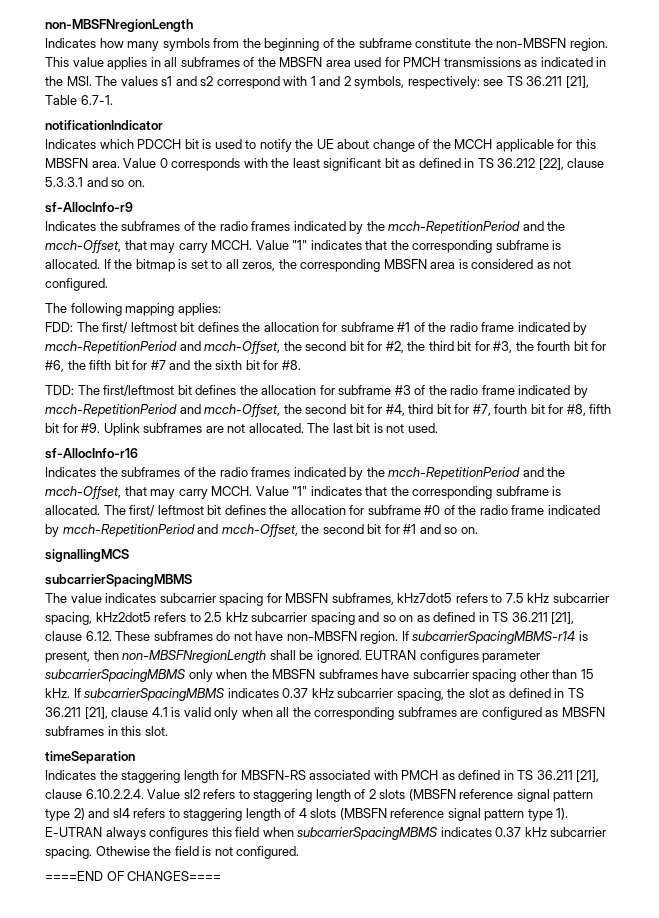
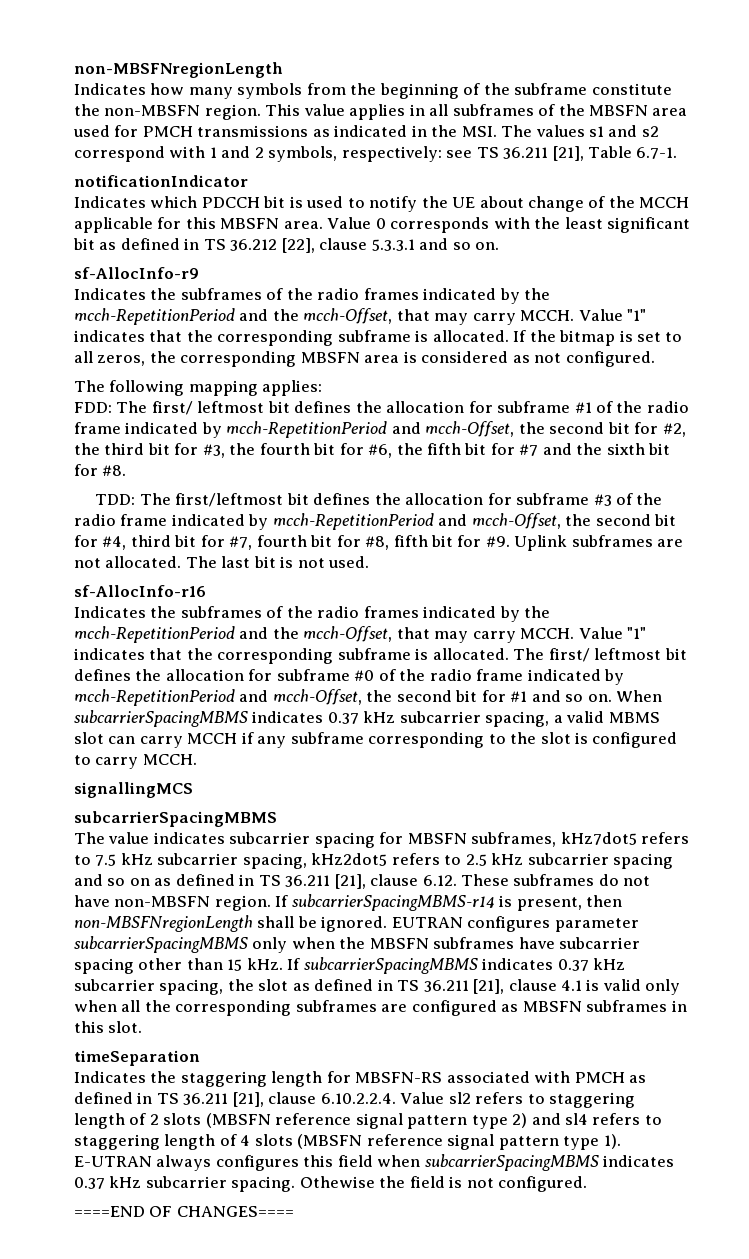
(478, 530) none -> [616,690,663,702] [74,710,660,727] [74,732,678,748] [74,754,197,769] When subcarrierSpacingMBMS indicates 0.37 kHz subcarrier spacing, a valid MBMS slot can carry MCCH if any subframe corresponding to the slot is configured to carry MCCH.

